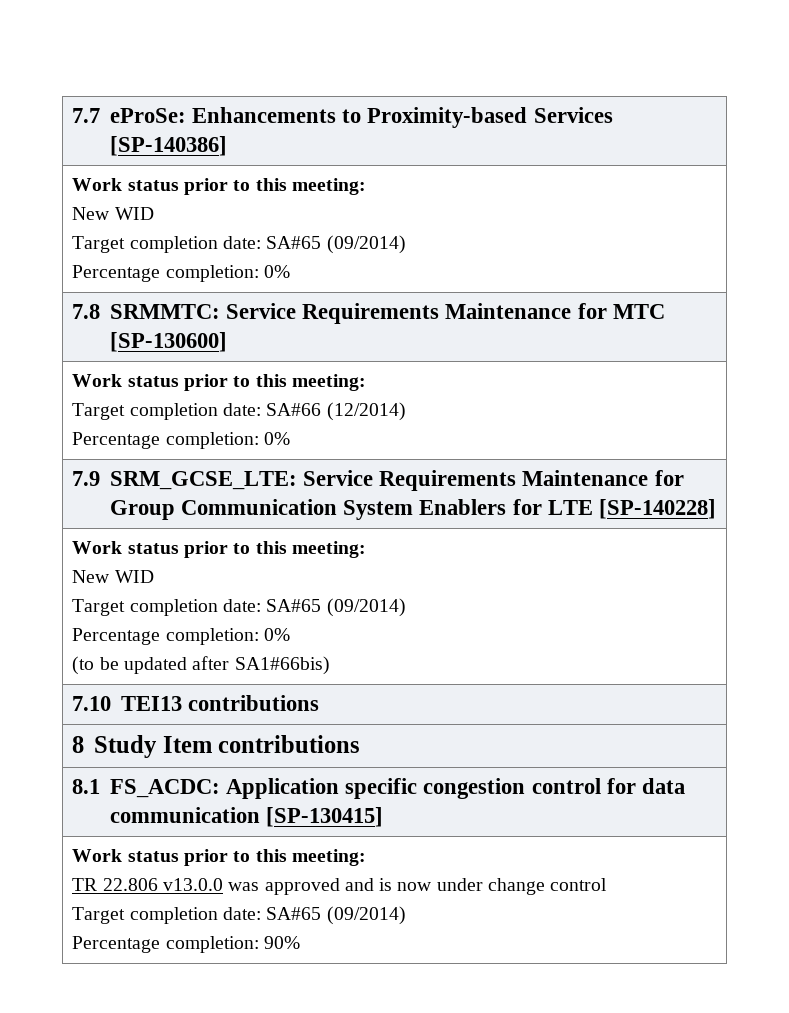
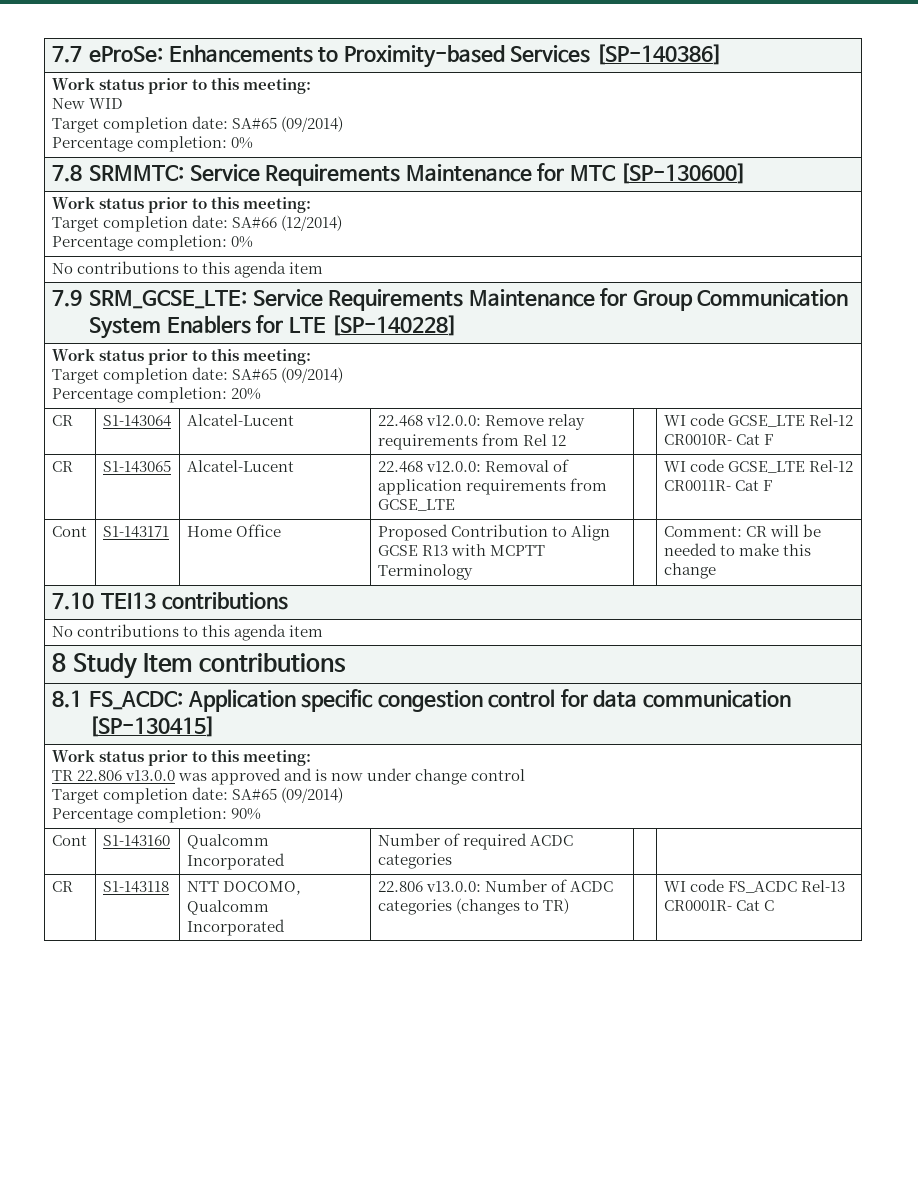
(290, 438) none -> [51,261,323,278] // No contributions to this agenda item
[72,570,154,583] [72,598,406,617] [72,628,290,645] [72,656,330,675] [72,695,320,711] // New WID // Target completion date: SA#65 (09/2014) // Percentage completion: 0% // (to be updated after SA1#66bis) // 7.10 TEI13 contributions -> [51,367,343,384] [51,387,261,403] [51,415,73,426] [102,415,171,427] [186,414,294,426] [377,414,585,430] [377,433,566,450] [663,413,853,427] [663,434,773,445] [51,461,73,472] [102,460,171,473] [186,460,294,472] [377,459,569,473] [377,478,607,495] [377,499,455,511] [663,459,853,473] [663,480,772,491] [51,526,87,537] [102,526,169,538] [186,524,281,537] [377,524,610,541] [377,544,545,556] [377,564,473,580] [663,524,821,537] [663,543,811,556] [663,563,716,579] [51,592,288,610] [51,624,323,641] // Target completion date: SA#65 (09/2014) // Percentage completion: 20% // CR | S1-143064 | Alcatel-Lucent | 22.468 v12.0.0: Remove relay requirements from Rel 12 | | WI code GCSE_LTE Rel-12 CR0010R- Cat F // CR | S1-143065 | Alcatel-Lucent | 22.468 v12.0.0: Removal of application requirements from GCSE_LTE | | WI code GCSE_LTE Rel-12 CR0011R- Cat F // Cont | S1-143171 | Home Office | Proposed Contribution to Align GCSE R13 with MCPTT Terminology | | Comment: CR will be needed to make this change // 7.10 TEI13 contributions // No contributions to this agenda item
(300, 942) none -> [51,835,87,846] [102,835,170,847] [186,834,269,849] [186,853,285,870] [377,833,573,850] [377,853,452,869] [51,881,73,892] [102,881,169,893] [186,881,301,895] [186,900,269,915] [186,919,285,936] [377,879,613,892] [377,898,569,915] [663,879,845,893] [663,900,774,911] // Cont | S1-143160 | Qualcomm Incorporated | Number of required ACDC categories | | // CR | S1-143118 | NTT DOCOMO, Qualcomm Incorporated | 22.806 v13.0.0: Number of ACDC categories (changes to TR) | | WI code FS_ACDC Rel-13 CR0001R- Cat C

